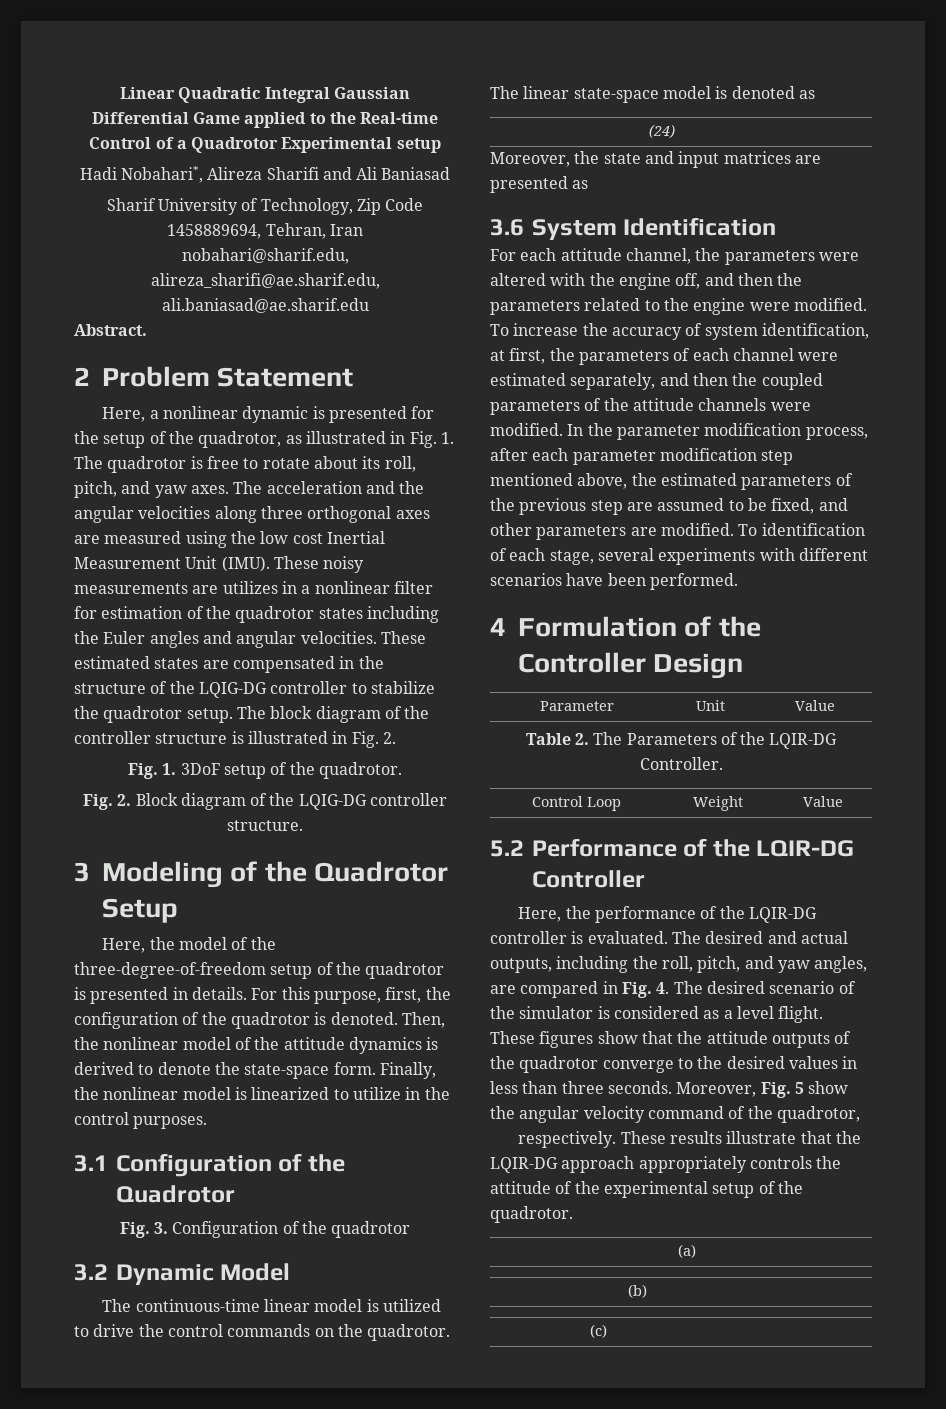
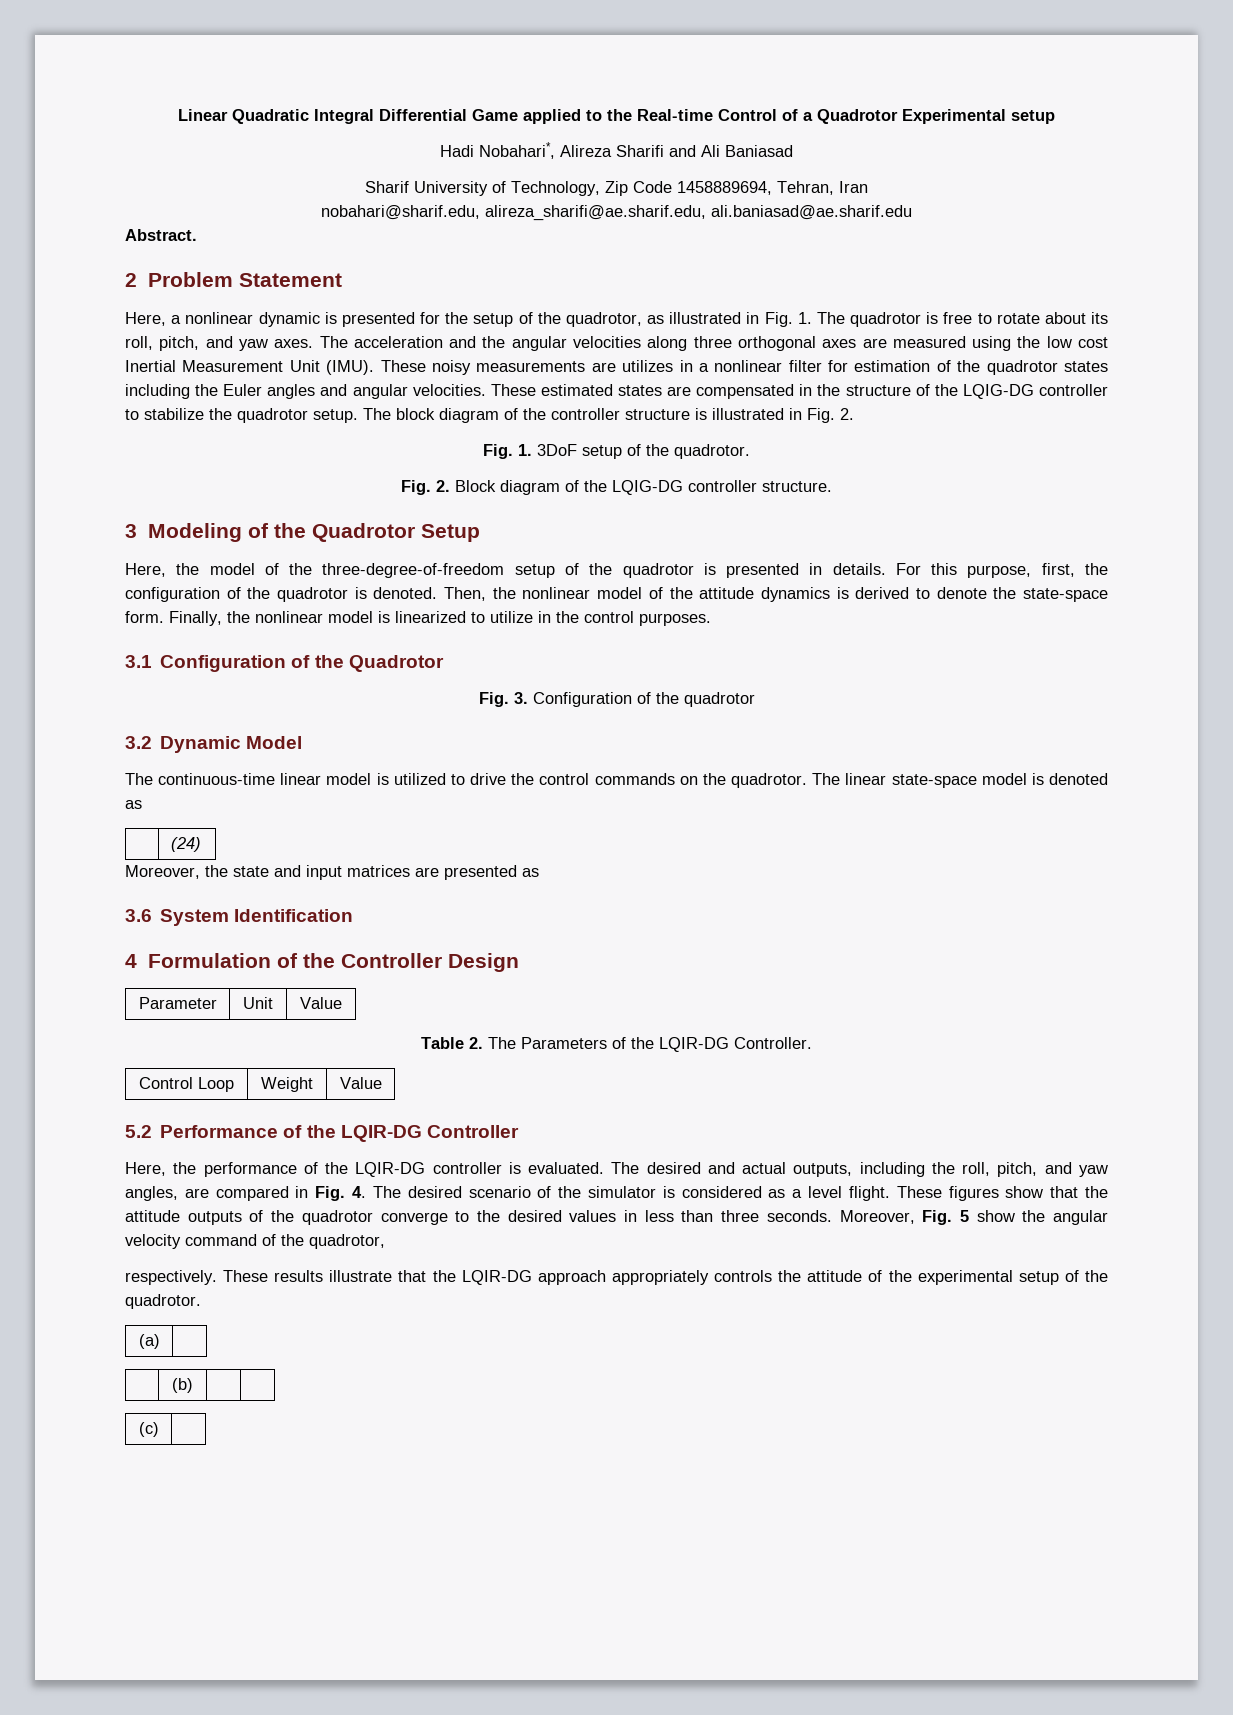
[333,87,410,99] Gaussian -> (374, 116) none
[490,248,859,265] [490,273,803,290] [490,298,867,315] [490,323,869,340] [490,348,839,365] [490,373,823,390] [490,398,811,415] [490,423,868,440] [490,448,794,465] [490,473,853,490] [490,498,848,515] [490,523,865,540] [490,548,868,565] [490,573,738,590] // For each attitude channel, the parameters were altered with the engine off, and then the parameters related to the engine were modified. To increase the accuracy of system identification, at first, the parameters of each channel were estimated separately, and then the coupled parameters of the attitude channels were modified. In the parameter modification process, after each parameter modification step mentioned above, the estimated parameters of the previous step are assumed to be fixed, and other parameters are modified. To identification of each stage, several experiments with different scenarios have been performed. -> (354, 915) none

